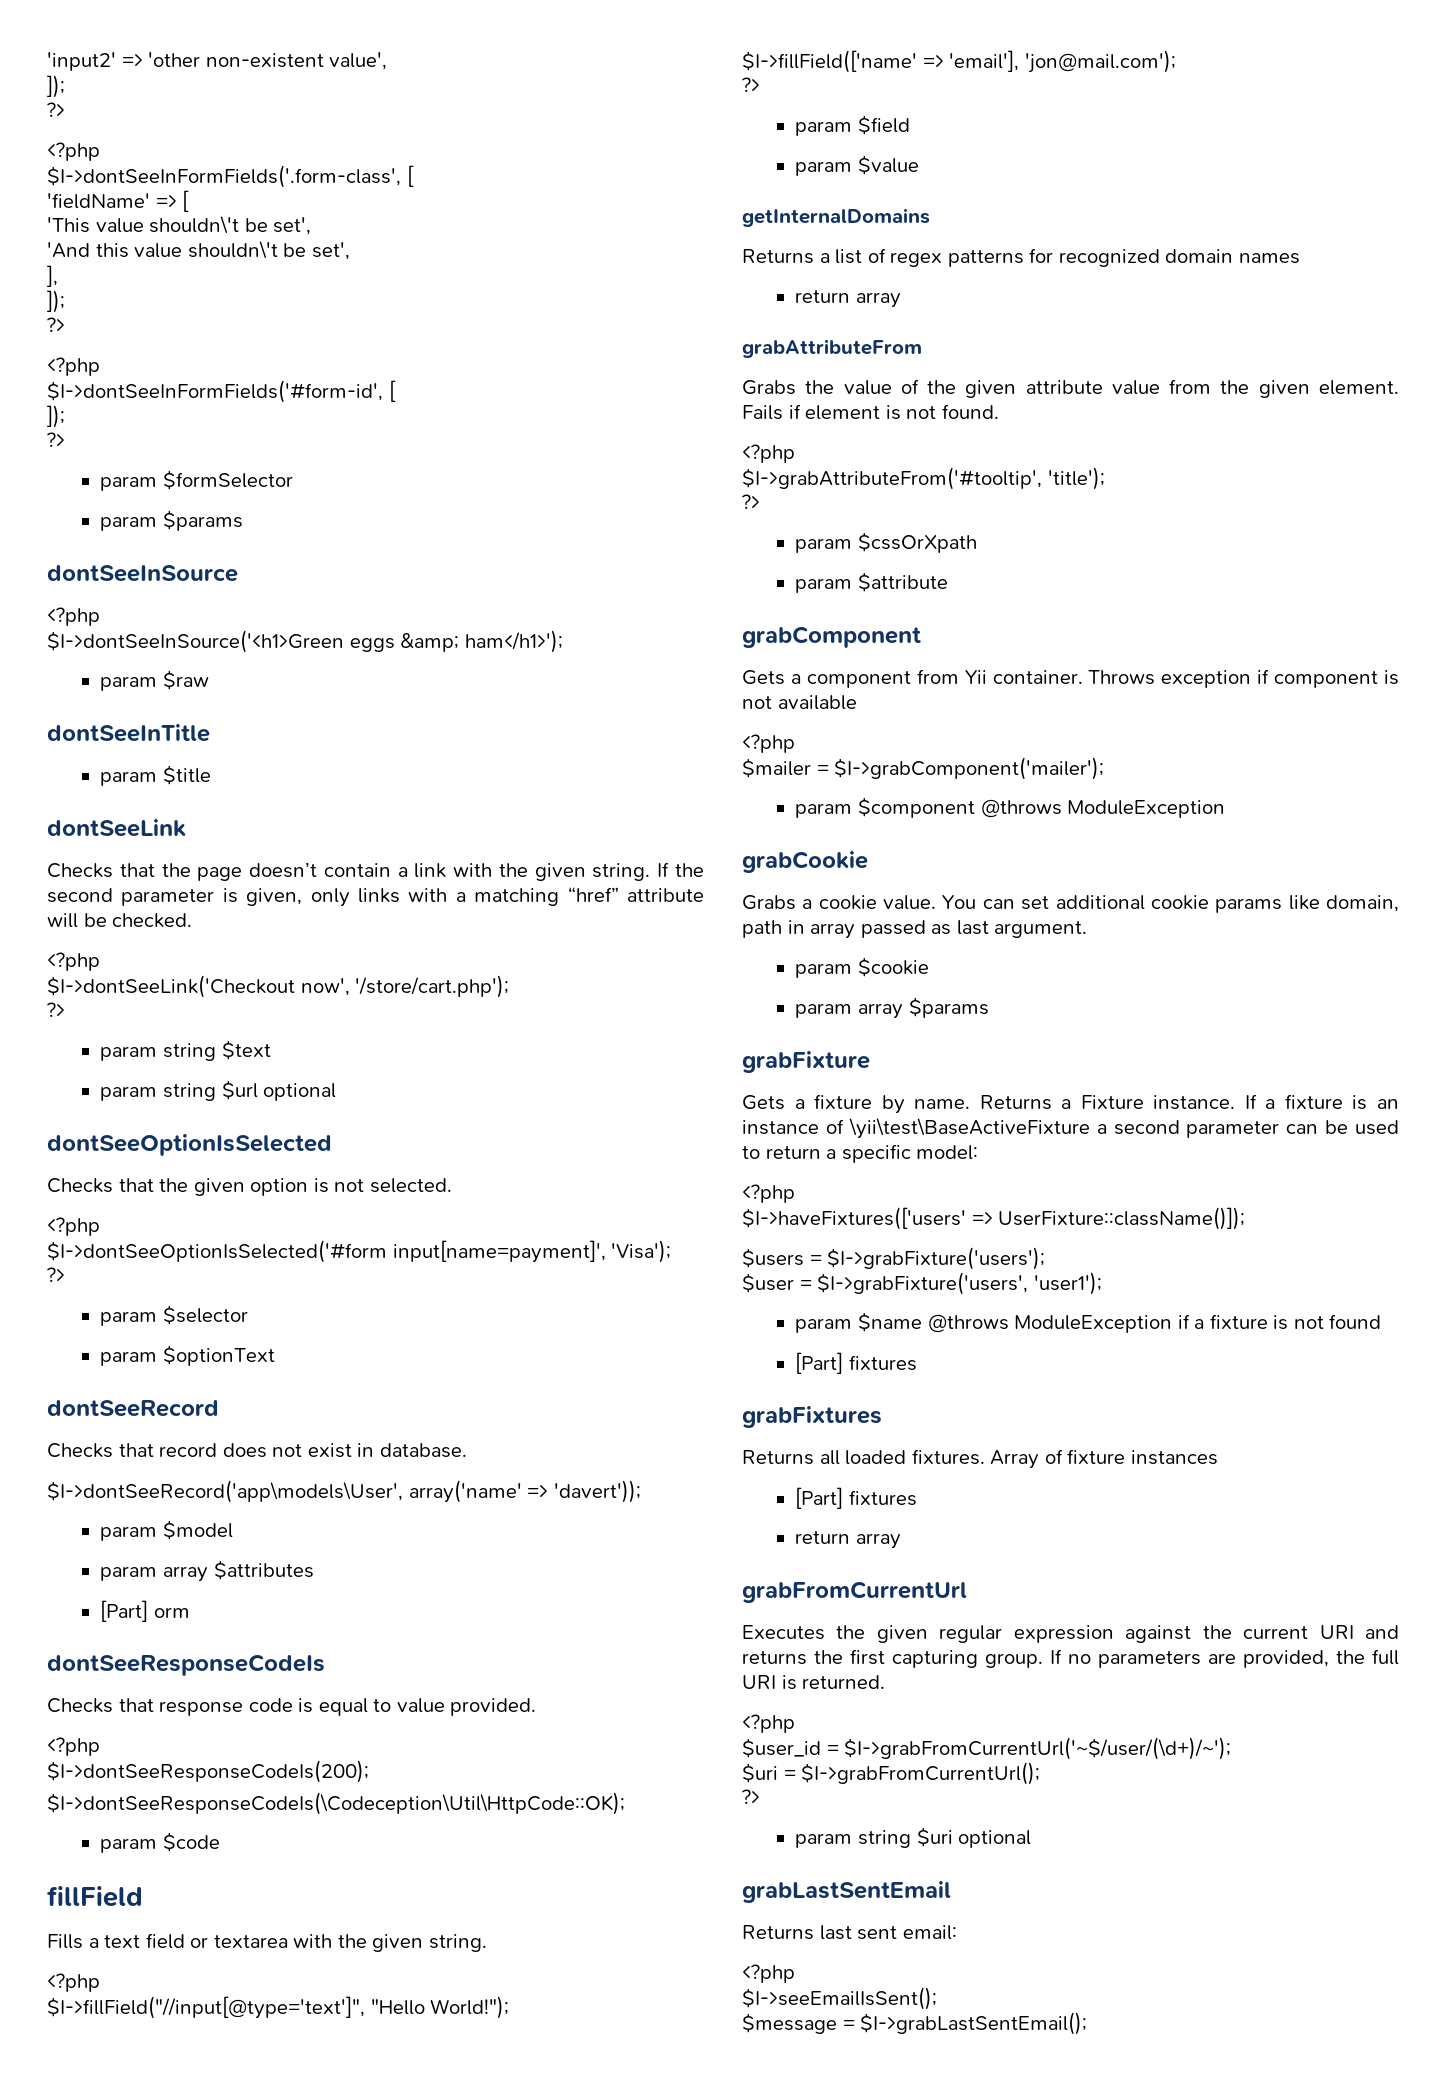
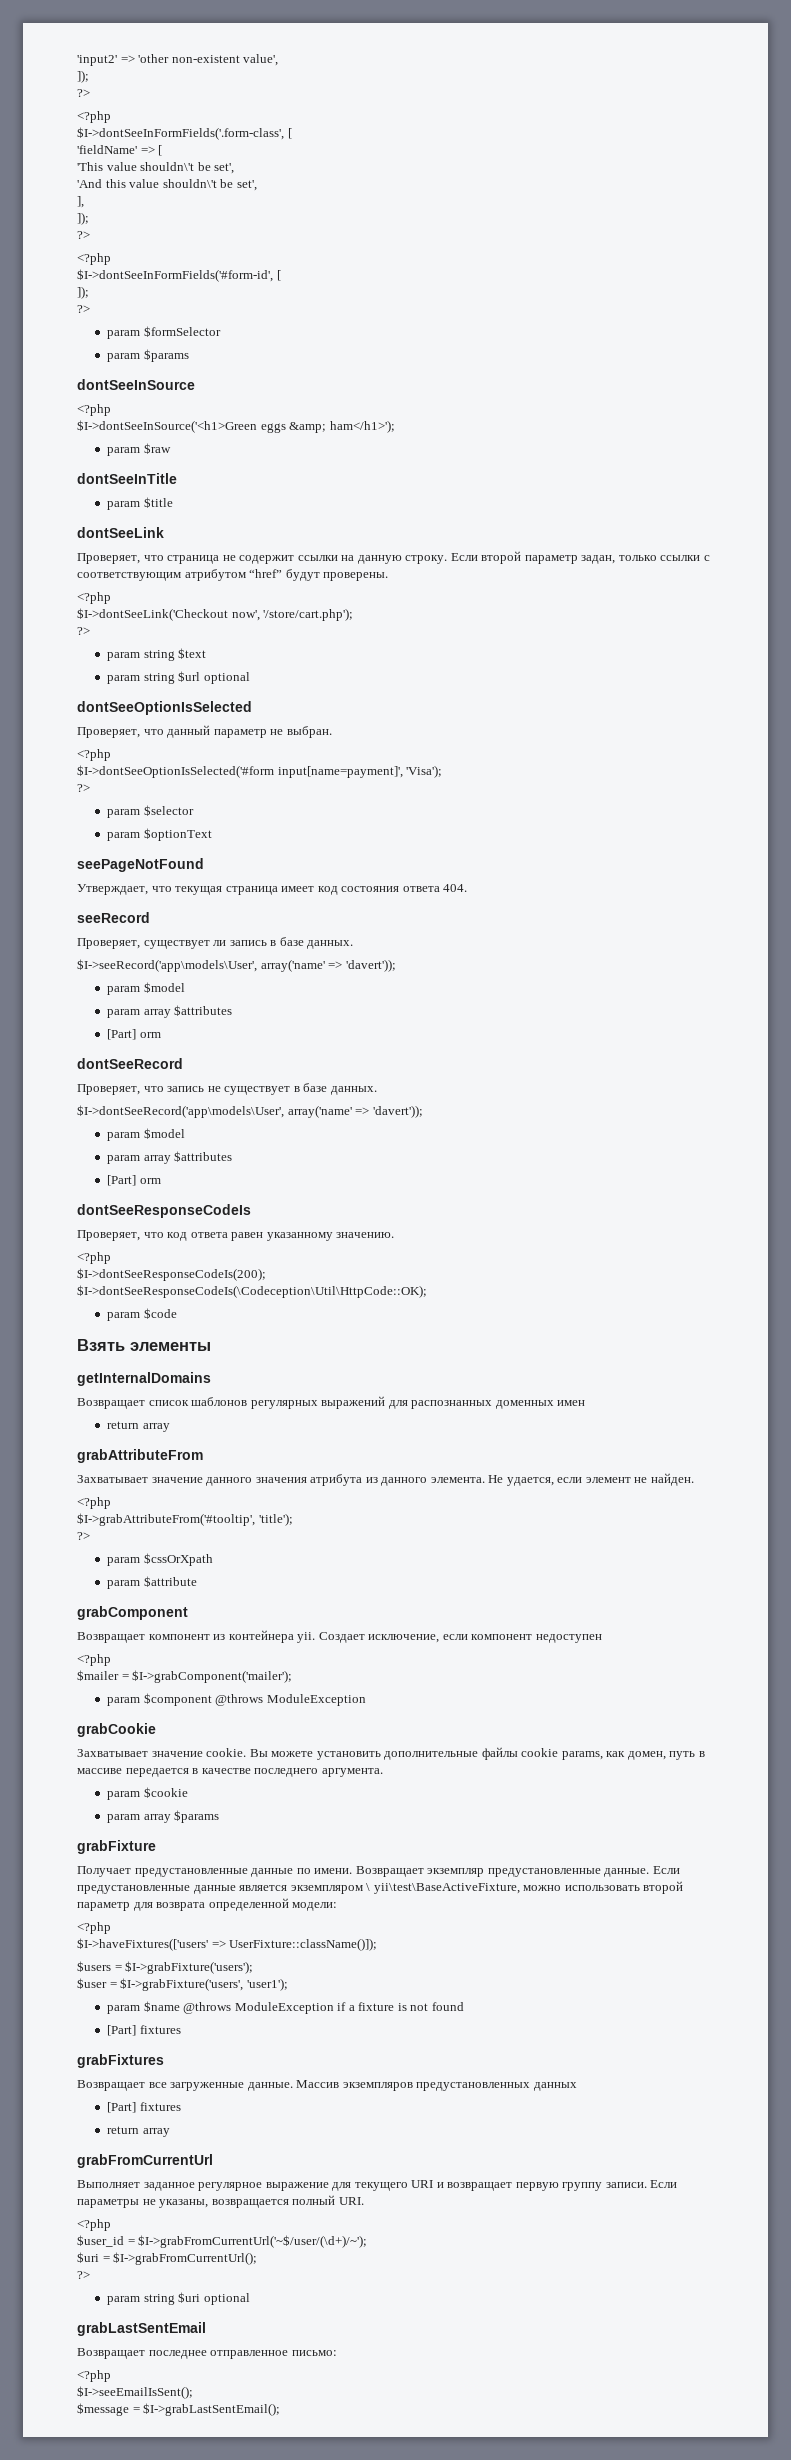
[47,862,705,881] [47,887,704,907] [47,913,193,928] Checks that the page doesn’t contain a link with the given string. If the second parameter is given, only links with a matching “href” attribute will be checked. -> [77,551,710,564] [77,569,389,581] Проверяет, что страница не содержит ссылки на данную строку. Если второй параметр задан, только ссылки с соответствующим атрибутом “href” будут проверены.
[47,1178,452,1196] Checks that the given option is not selected. -> [77,725,332,738] Проверяет, что данный параметр не выбран.
[47,1400,219,1417] [47,1443,467,1458] dontSeeRecord // Checks that record does not exist in database. -> [77,858,204,872] [77,884,468,895] [77,912,150,923] [77,937,354,949] [77,959,396,972] [107,982,185,995] [107,1005,233,1018] [107,1029,161,1040] [77,1058,183,1069] [77,1083,377,1095] seePageNotFound // Утверждает, что текущая страница имеет код состояния ответа 404. // seeRecord // Проверяет, существует ли запись в базе данных. // $I->seeRecord('app\models\User', array('name' => 'davert')); // param $model // param array $attributes // [Part] orm // dontSeeRecord // Проверяет, что запись не существует в базе данных.
[47,1698,537,1716] Checks that response code is equal to value provided. -> [77,1230,395,1241] Проверяет, что код ответа равен указанному значению.
[47,1886,143,1907] [47,1933,487,1952] [47,1973,100,1992] [47,1996,510,2019] [742,50,1176,73] [741,77,760,92] [795,115,911,136] [795,155,920,176] [742,208,930,227] [742,248,1300,267] [795,290,902,308] [742,339,922,358] [742,379,1399,398] [742,404,999,420] fillField // Fills a text field or textarea with the given string. // <?php // $I->fillField("//input[@type='text']", "Hello World!"); // $I->fillField(['name' => 'email'], 'jon@mail.com'); // ?> // param $field // param $value // getInternalDomains // Returns a list of regex patterns for recognized domain names // return array // grabAttributeFrom // Grabs the value of the given attribute value from the given element. Fails if element is not found. -> [77,1339,211,1351] [77,1372,211,1386] [77,1396,586,1409] [107,1421,170,1432] [77,1449,203,1463] [77,1473,694,1486] Взять элементы // getInternalDomains // Возвращает список шаблонов регулярных выражений для распознанных доменных имен // return array // grabAttributeFrom // Захватывает значение данного значения атрибута из данного элемента. Не удается, если элемент не найден.
[742,669,1399,688] [742,695,857,710] Gets a component from Yii container. Throws exception if component is not available -> [77,1630,602,1643] Возвращает компонент из контейнера yii. Создает исключение, если компонент недоступен
[742,895,1399,913] [742,920,1088,939] Grabs a cookie value. You can set additional cookie params like domain, path in array passed as last argument. -> [77,1747,705,1760] [77,1768,383,1777] Захватывает значение cookie. Вы можете установить дополнительные файлы cookie params, как домен, путь в массиве передается в качестве последнего аргумента.
[742,1094,1399,1114] [742,1118,1399,1139] [742,1144,979,1163] Gets a fixture by name. Returns a Fixture instance. If a fixture is an instance of \yii\test\BaseActiveFixture a second parameter can be used to return a specific model: -> [77,1866,680,1877] [77,1881,684,1894] [77,1898,338,1911] Получает предустановленные данные по имени. Возвращает экземпляр предустановленные данные. Если предустановленные данные является экземпляром \ yii\test\BaseActiveFixture, можно использовать второй параметр для возврата определенной модели:
[742,1449,1218,1469] Returns all loaded fixtures. Array of fixture instances -> [77,2080,577,2091] Возвращает все загруженные данные. Массив экземпляров предустановленных данных
[742,1625,1399,1643] [742,1649,1399,1668] [742,1675,886,1690] Executes the given regular expression against the current URI and returns the first capturing group. If no parameters are provided, the full URI is returned. -> [77,2180,678,2191] [77,2195,364,2208] Выполняет заданное регулярное выражение для текущего URI и возвращает первую группу записи. Если параметры не указаны, возвращается полный URI.
[742,1925,957,1940] Returns last sent email: -> [77,2348,337,2359] Возвращает последнее отправленное письмо:

